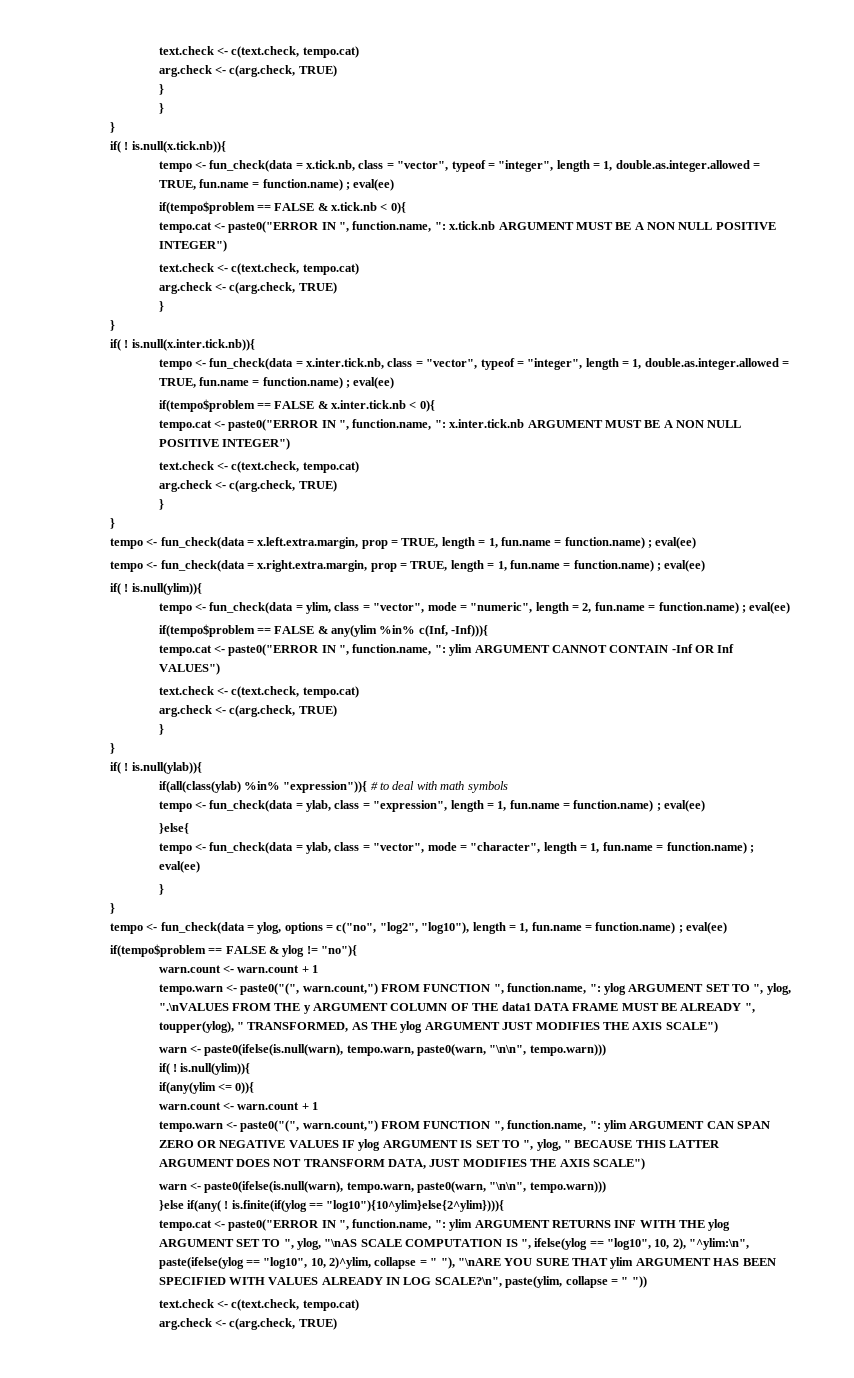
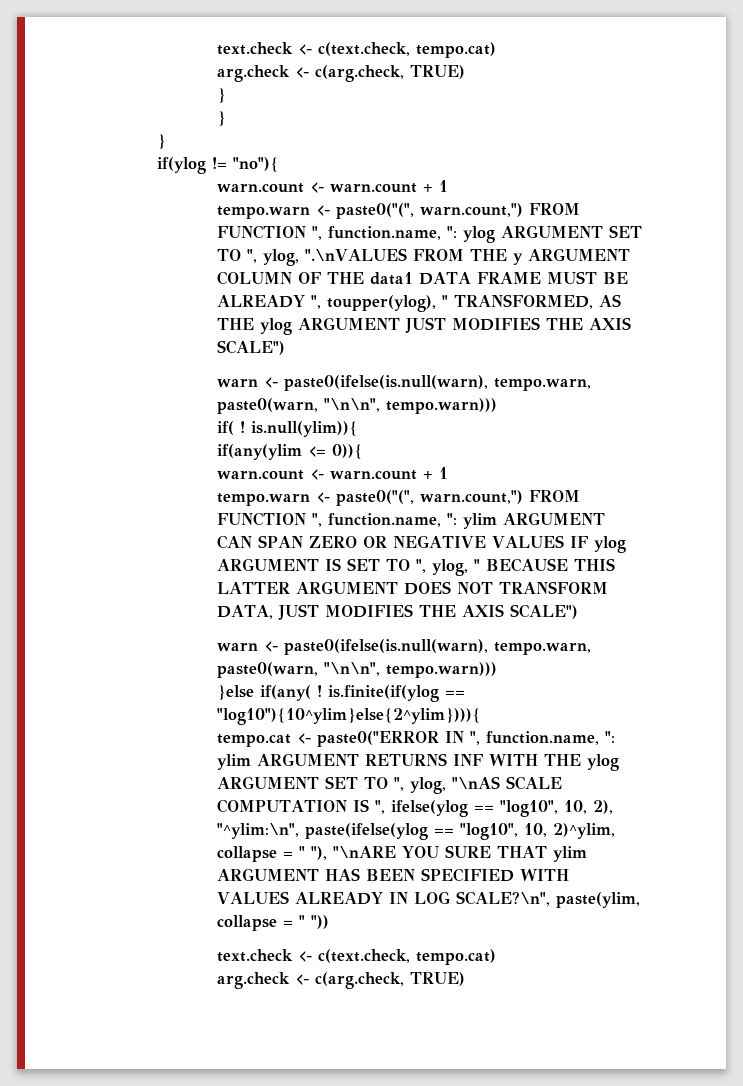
[109,141,226,153] [158,160,761,172] [158,179,395,191] [158,201,406,214] [158,221,776,233] [158,240,227,252] [158,263,359,275] [158,282,337,294] [158,301,164,312] [109,320,115,331] [109,339,255,351] [158,358,790,370] [158,377,395,389] [158,399,435,412] [158,419,742,431] [158,438,290,450] [158,461,359,473] [158,480,337,492] [158,499,164,510] [109,518,115,529] [109,537,697,549] [109,560,706,572] [109,583,202,595] [158,602,791,614] [158,624,489,637] [158,644,735,656] [158,663,220,675] [158,686,359,698] [158,705,337,717] [158,724,164,735] [109,743,115,754] [109,762,202,774] [158,781,508,793] [158,800,706,812] [158,823,189,834] [158,842,754,854] [158,861,200,873] [158,884,164,895] [109,903,115,914] [109,922,728,934] [109,944,305,957] if( ! is.null(x.tick.nb)){ // tempo <- fun_check(data = x.tick.nb, class = "vector", typeof = "integer", length = 1, double.as.integer.allowed = TRUE, fun.name = function.name) ; eval(ee) // if(tempo$problem == FALSE & x.tick.nb < 0){ // tempo.cat <- paste0("ERROR IN ", function.name, ": x.tick.nb ARGUMENT MUST BE A NON NULL POSITIVE INTEGER") // text.check <- c(text.check, tempo.cat) // arg.check <- c(arg.check, TRUE) // } // } // if( ! is.null(x.inter.tick.nb)){ // tempo <- fun_check(data = x.inter.tick.nb, class = "vector", typeof = "integer", length = 1, double.as.integer.allowed = TRUE, fun.name = function.name) ; eval(ee) // if(tempo$problem == FALSE & x.inter.tick.nb < 0){ // tempo.cat <- paste0("ERROR IN ", function.name, ": x.inter.tick.nb ARGUMENT MUST BE A NON NULL POSITIVE INTEGER") // text.check <- c(text.check, tempo.cat) // arg.check <- c(arg.check, TRUE) // } // } // tempo <- fun_check(data = x.left.extra.margin, prop = TRUE, length = 1, fun.name = function.name) ; eval(ee) // tempo <- fun_check(data = x.right.extra.margin, prop = TRUE, length = 1, fun.name = function.name) ; eval(ee) // if( ! is.null(ylim)){ // tempo <- fun_check(data = ylim, class = "vector", mode = "numeric", length = 2, fun.name = function.name) ; eval(ee) // if(tempo$problem == FALSE & any(ylim %in% c(Inf, -Inf))){ // tempo.cat <- paste0("ERROR IN ", function.name, ": ylim ARGUMENT CANNOT CONTAIN -Inf OR Inf VALUES") // text.check <- c(text.check, tempo.cat) // arg.check <- c(arg.check, TRUE) // } // } // if( ! is.null(ylab)){ // if(all(class(ylab) %in% "expression")){ # to deal with math symbols // tempo <- fun_check(data = ylab, class = "expression", length = 1, fun.name = function.name) ; eval(ee) // }else{ // tempo <- fun_check(data = ylab, class = "vector", mode = "character", length = 1, fun.name = function.name) ; eval(ee) // } // } // tempo <- fun_check(data = ylog, options = c("no", "log2", "log10"), length = 1, fun.name = function.name) ; eval(ee) // if(tempo$problem == FALSE & ylog -> [157,157,207,174] if(ylog

